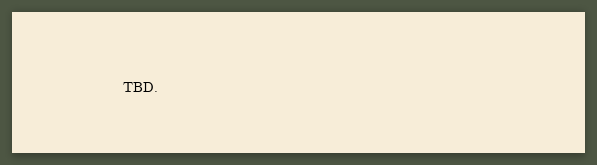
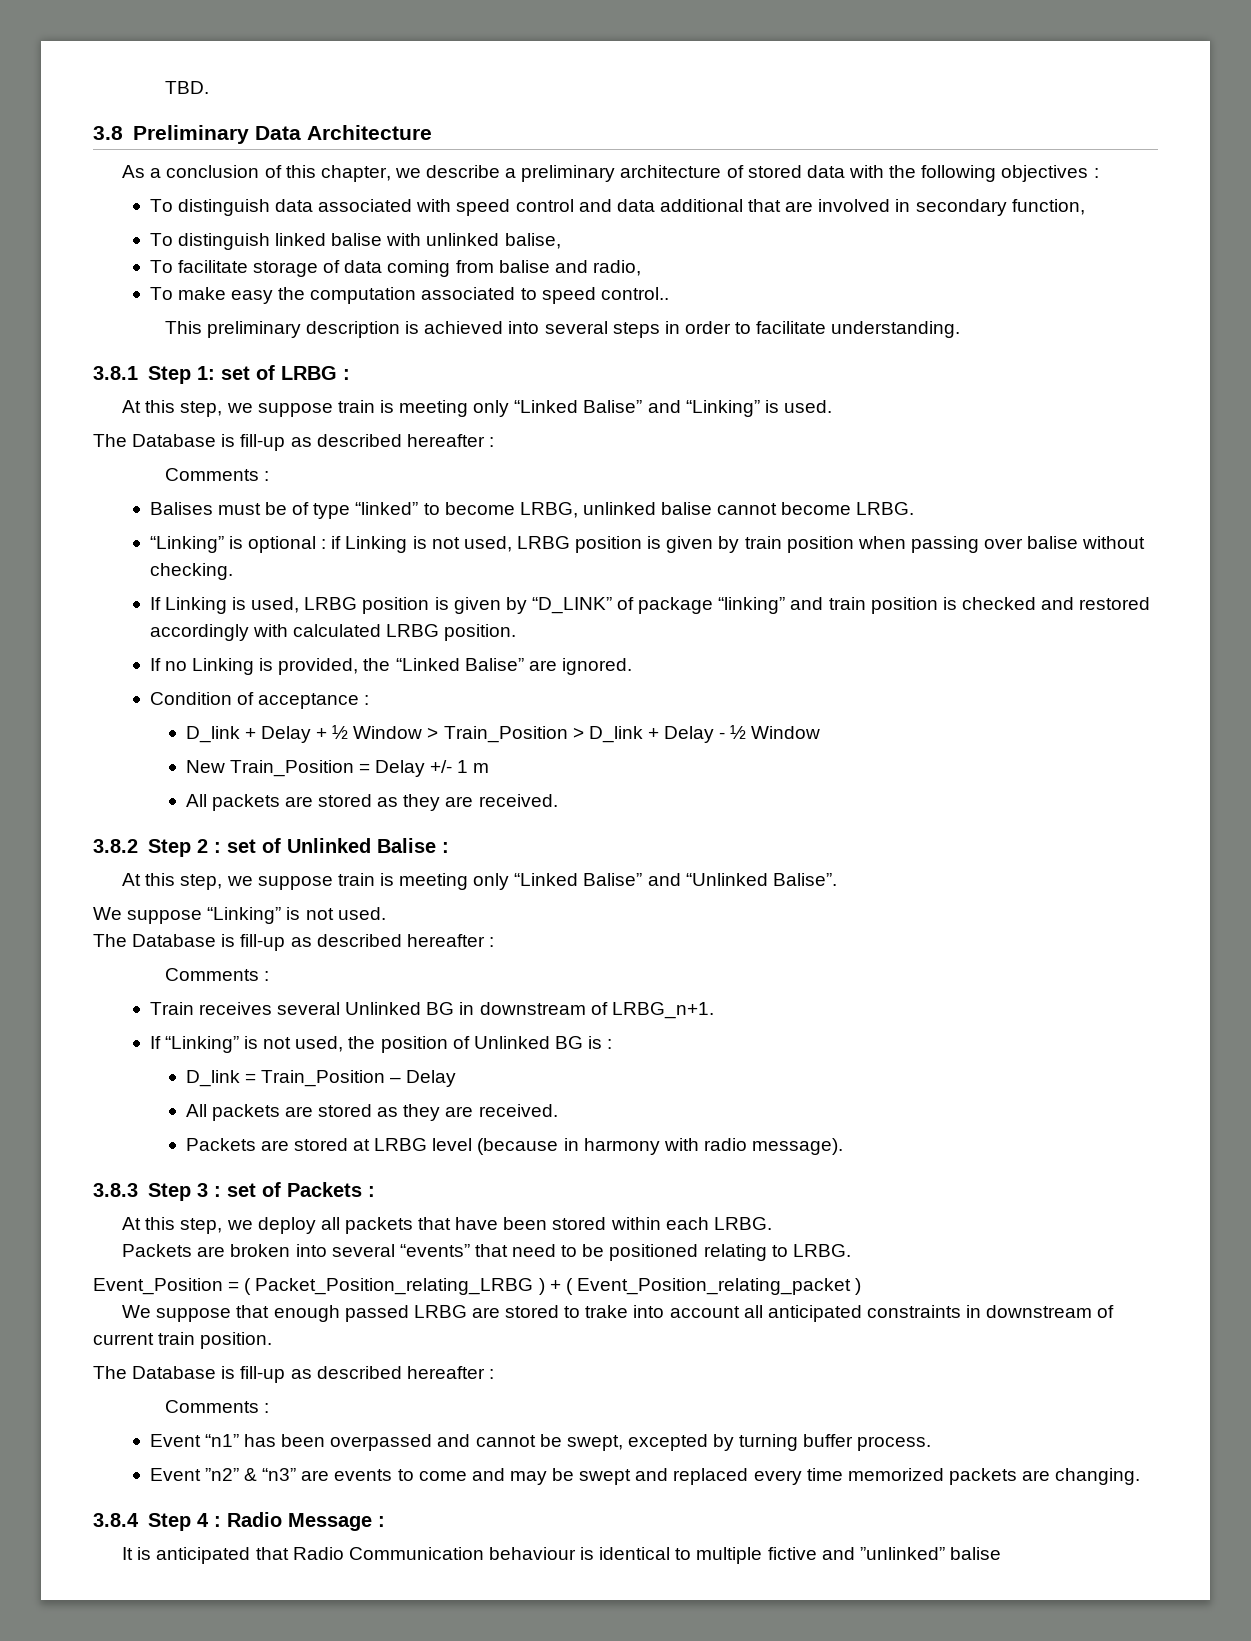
(159, 87) none -> [93,125,432,144] [122,165,1099,182] [149,199,1085,216] [149,233,561,250] [149,260,641,277] [149,287,669,304] [164,321,961,338] [93,365,350,384] [122,400,832,417] [93,434,494,451] [164,468,269,481] [149,502,915,519] [149,536,1146,553] [149,563,233,580] [149,597,1151,614] [149,624,517,641] [149,658,632,675] [149,692,370,709] [185,725,821,743] [185,760,490,777] [185,794,558,811] [93,838,449,857] [122,873,837,890] [93,907,386,924] [93,934,494,951] [164,968,269,981] [149,1002,714,1019] [149,1036,613,1053] [185,1070,457,1087] [185,1104,558,1121] [185,1138,844,1155] [93,1182,375,1201] [122,1217,772,1234] [122,1244,851,1261] [93,1278,862,1295] [122,1305,1115,1322] [93,1332,273,1349] [93,1366,494,1383] [164,1400,269,1413] [149,1434,932,1451] [149,1468,1141,1485] [93,1512,385,1531] [122,1547,1001,1564] // 3.8 Preliminary Data Architecture // As a conclusion of this chapter, we describe a preliminary architecture of stored data with the following objectives : // To distinguish data associated with speed control and data additional that are involved in secondary function, // To distinguish linked balise with unlinked balise, // To facilitate storage of data coming from balise and radio, // To make easy the computation associated to speed control.. // This preliminary description is achieved into several steps in order to facilitate understanding. // 3.8.1 Step 1: set of LRBG : // At this step, we suppose train is meeting only “Linked Balise” and “Linking” is used. // The Database is fill-up as described hereafter : // Comments : // Balises must be of type “linked” to become LRBG, unlinked balise cannot become LRBG. // “Linking” is optional : if Linking is not used, LRBG position is given by train position when passing over balise without checking. // If Linking is used, LRBG position is given by “D_LINK” of package “linking” and train position is checked and restored accordingly with calculated LRBG position. // If no Linking is provided, the “Linked Balise” are ignored. // Condition of acceptance : // D_link + Delay + ½ Window > Train_Position > D_link + Delay - ½ Window // New Train_Position = Delay +/- 1 m // All packets are stored as they are received. // 3.8.2 Step 2 : set of Unlinked Balise : // At this step, we suppose train is meeting only “Linked Balise” and “Unlinked Balise”. // We suppose “Linking” is not used. // The Database is fill-up as described hereafter : // Comments : // Train receives several Unlinked BG in downstream of LRBG_n+1. // If “Linking” is not used, the position of Unlinked BG is : // D_link = Train_Position – Delay // All packets are stored as they are received. // Packets are stored at LRBG level (because in harmony with radio message). // 3.8.3 Step 3 : set of Packets : // At this step, we deploy all packets that have been stored within each LRBG. // Packets are broken into several “events” that need to be positioned relating to LRBG. // Event_Position = ( Packet_Position_relating_LRBG ) + ( Event_Position_relating_packet ) // We suppose that enough passed LRBG are stored to trake into account all anticipated constraints in downstream of current train position. // The Database is fill-up as described hereafter : // Comments : // Event “n1” has been overpassed and cannot be swept, excepted by turning buffer process. // Event ”n2” & “n3” are events to come and may be swept and replaced every time memorized packets are changing. // 3.8.4 Step 4 : Radio Message : // It is anticipated that Radio Communication behaviour is identical to multiple fictive and ”unlinked” balise

